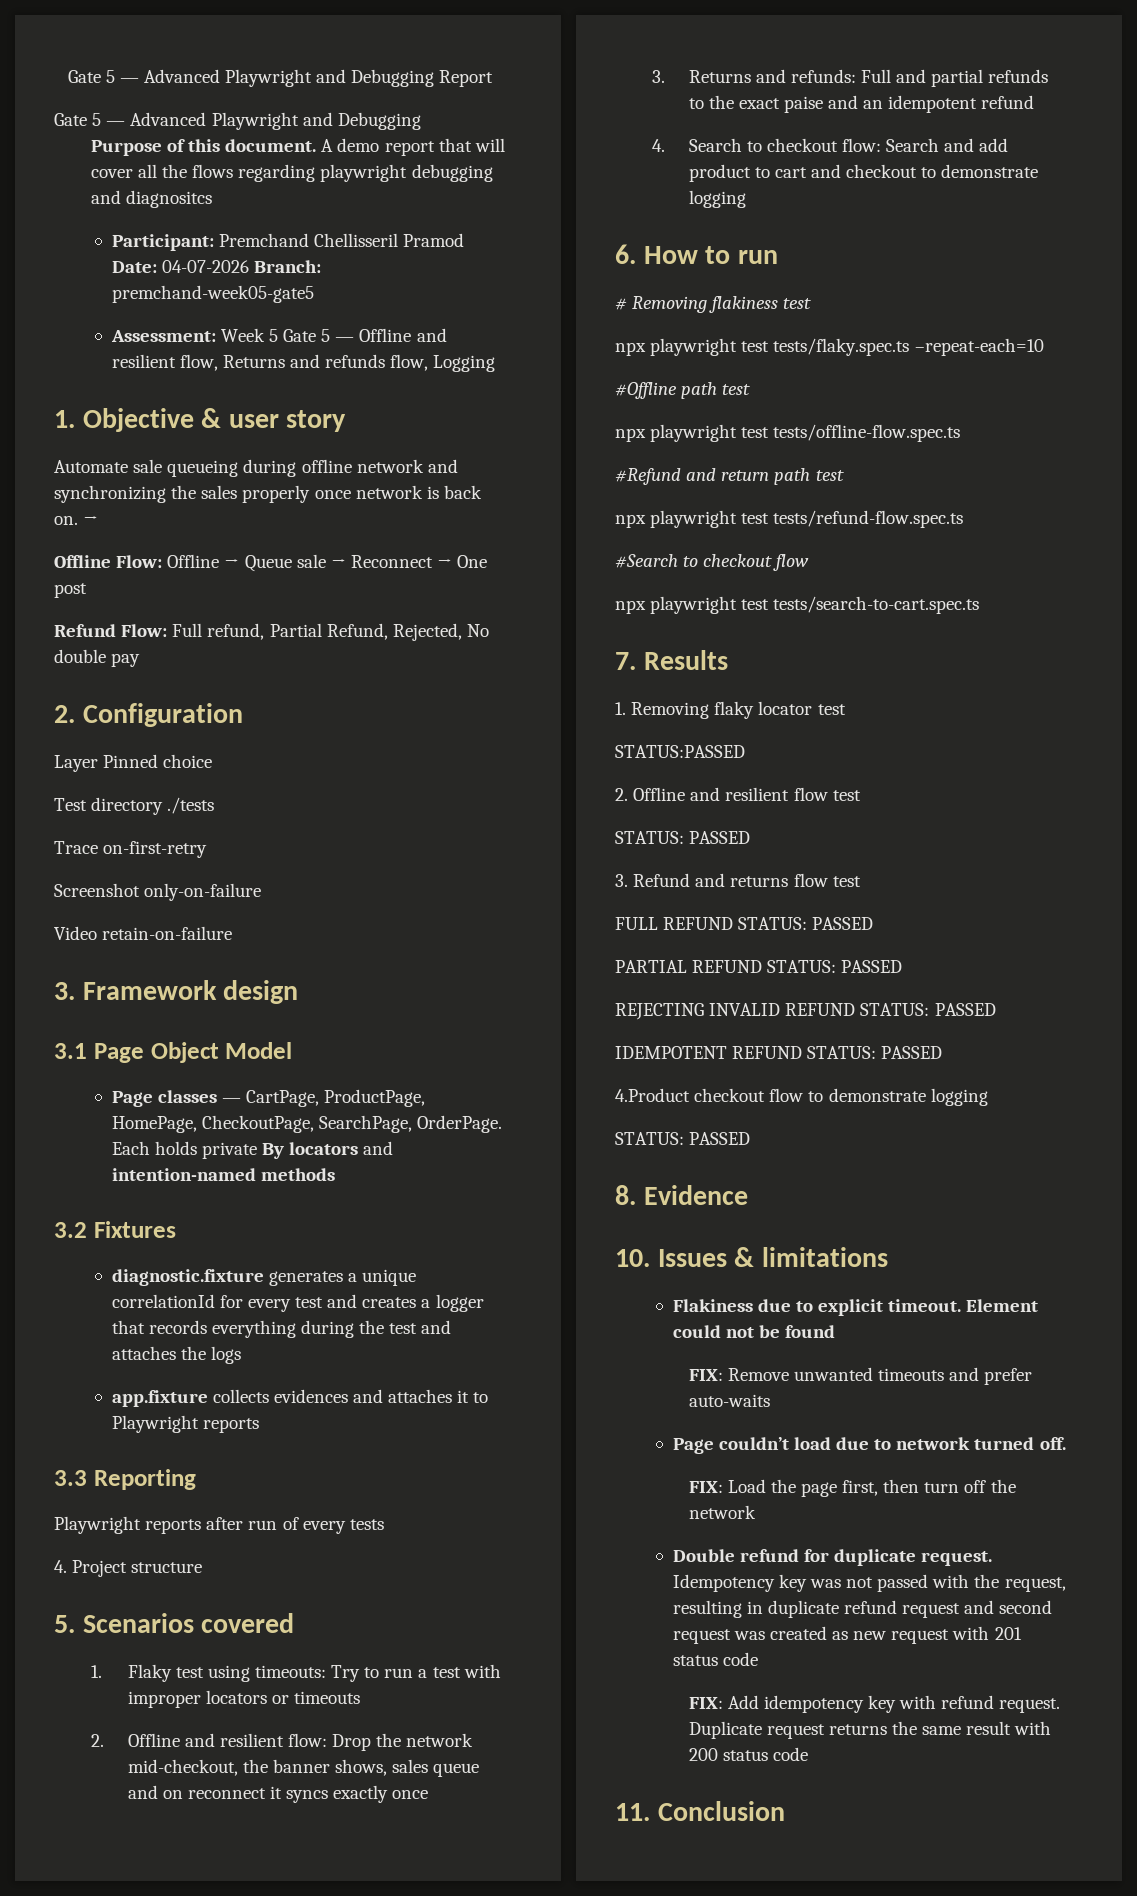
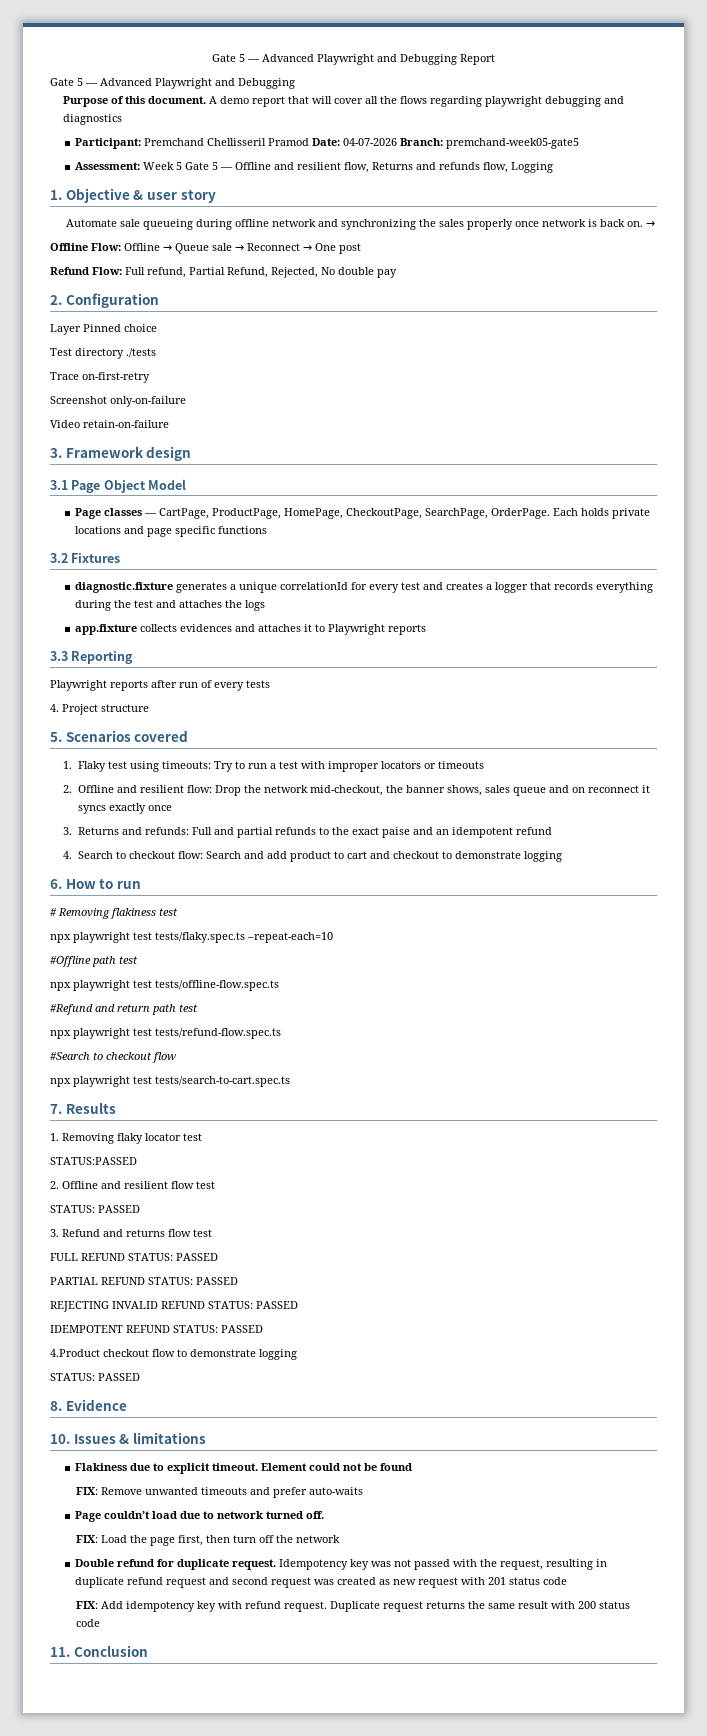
[125,190,212,208] diagnositcs -> [63,114,123,125] diagnostics
[262,1141,394,1159] [111,1168,335,1181] By locators and intention-named methods -> [75,526,268,537] locations and page specific functions

